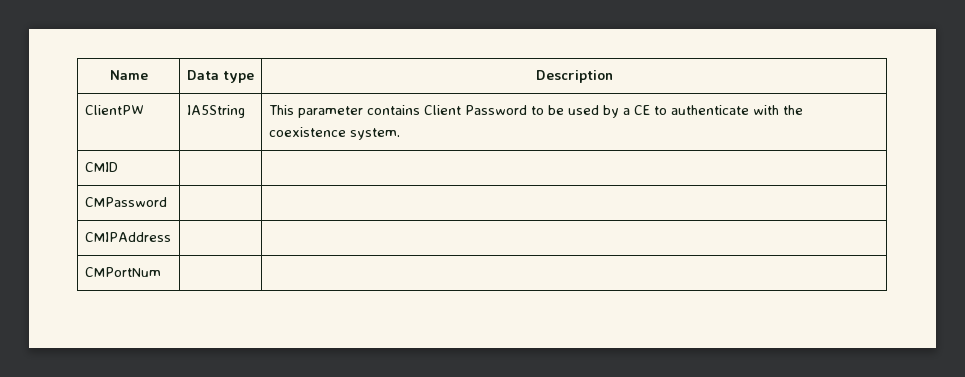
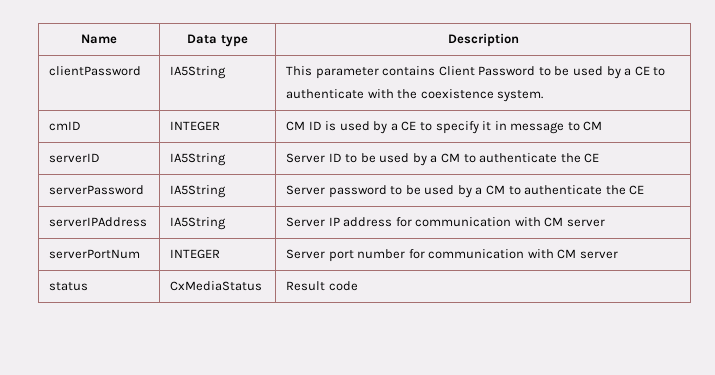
[84,105,144,115] ClientPW -> [49,66,142,76] clientPassword
[84,162,118,172] [84,197,167,207] [84,232,171,242] [84,267,161,277] CMID | | // CMPassword | | // CMIPAddress | | // CMPortNum | | -> [49,121,82,131] [170,121,221,131] [286,121,603,134] [49,153,101,163] [170,153,227,166] [286,153,600,166] [49,185,145,195] [170,185,227,198] [286,185,645,198] [49,217,148,227] [170,217,227,230] [286,217,605,227] [49,249,141,259] [170,249,221,259] [286,249,618,262] [49,282,89,291] [170,281,263,291] [286,281,358,291] cmID | INTEGER | CM ID is used by a CE to specify it in message to CM // serverID | IA5String | Server ID to be used by a CM to authenticate the CE // serverPassword | IA5String | Server password to be used by a CM to authenticate the CE // serverIPAddress | IA5String | Server IP address for communication with CM server // serverPortNum | INTEGER | Server port number for communication with CM server // status | CxMediaStatus | Result code

